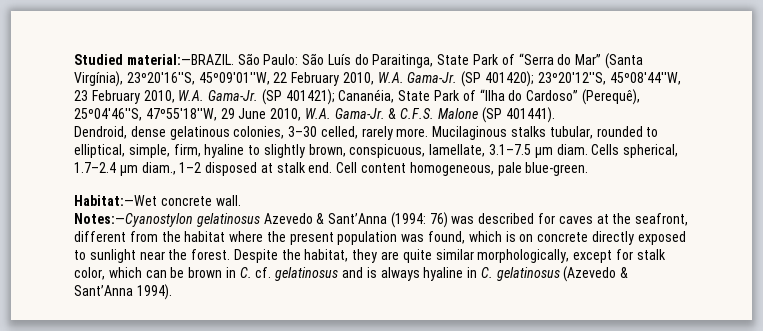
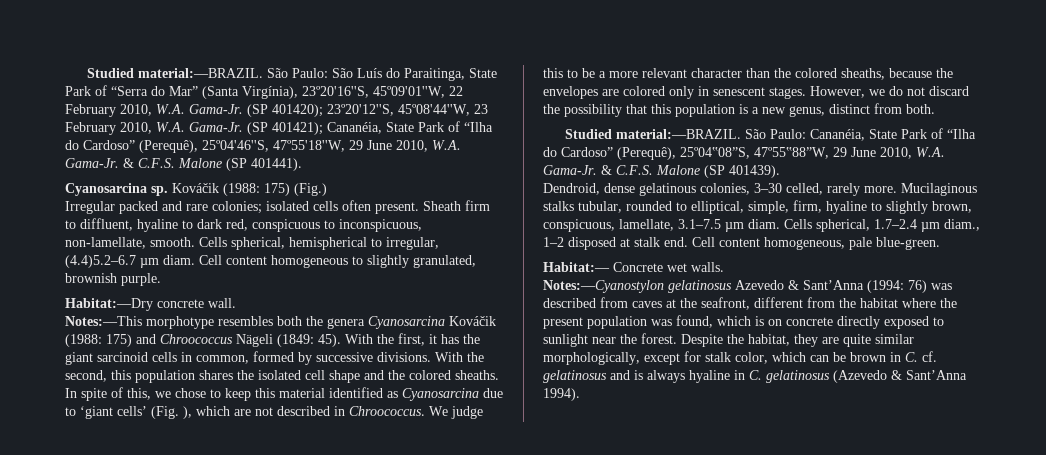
(555, 115) none -> [65,183,327,196] [65,200,490,214] [65,218,422,232] [65,237,439,250] [65,255,476,268] [65,273,161,286] [65,298,236,311] [65,316,496,329] [65,333,480,347] [65,351,484,365] [65,370,499,383] [65,387,503,401] [65,406,483,419] [543,68,953,80] [543,86,969,99] [543,103,935,117] [564,128,976,141] [543,147,945,160] [543,165,780,178] // Cyanosarcina sp. Kováčik (1988: 175) (Fig.) // Irregular packed and rare colonies; isolated cells often present. Sheath firm to diffluent, hyaline to dark red, conspicuous to inconspicuous, non-lamellate, smooth. Cells spherical, hemispherical to irregular, (4.4)5.2–6.7 µm diam. Cell content homogeneous to slightly granulated, brownish purple. // Habitat:—Dry concrete wall. // Notes:—This morphotype resembles both the genera Cyanosarcina Kováčik (1988: 175) and Chroococcus Nägeli (1849: 45). With the first, it has the giant sarcinoid cells in common, formed by successive divisions. With the second, this population shares the isolated cell shape and the colored sheaths. In spite of this, we chose to keep this material identified as Cyanosarcina due to ‘giant cells’ (Fig. ), which are not described in Chroococcus. We judge this to be a more relevant character than the colored sheaths, because the envelopes are colored only in senescent stages. However, we do not discard the possibility that this population is a new genus, distinct from both. // Studied material:—BRAZIL. São Paulo: Cananéia, State Park of “Ilha do Cardoso” (Perequê), 25º04‟08”S, 47º55‟88”W, 29 June 2010, W.A. Gama-Jr. & C.F.S. Malone (SP 401439).
[74,195,241,206] Habitat:—Wet concrete wall. -> [543,262,724,272] Habitat:— Concrete wet walls.
[538,213,556,224] for -> [600,297,628,308] from

